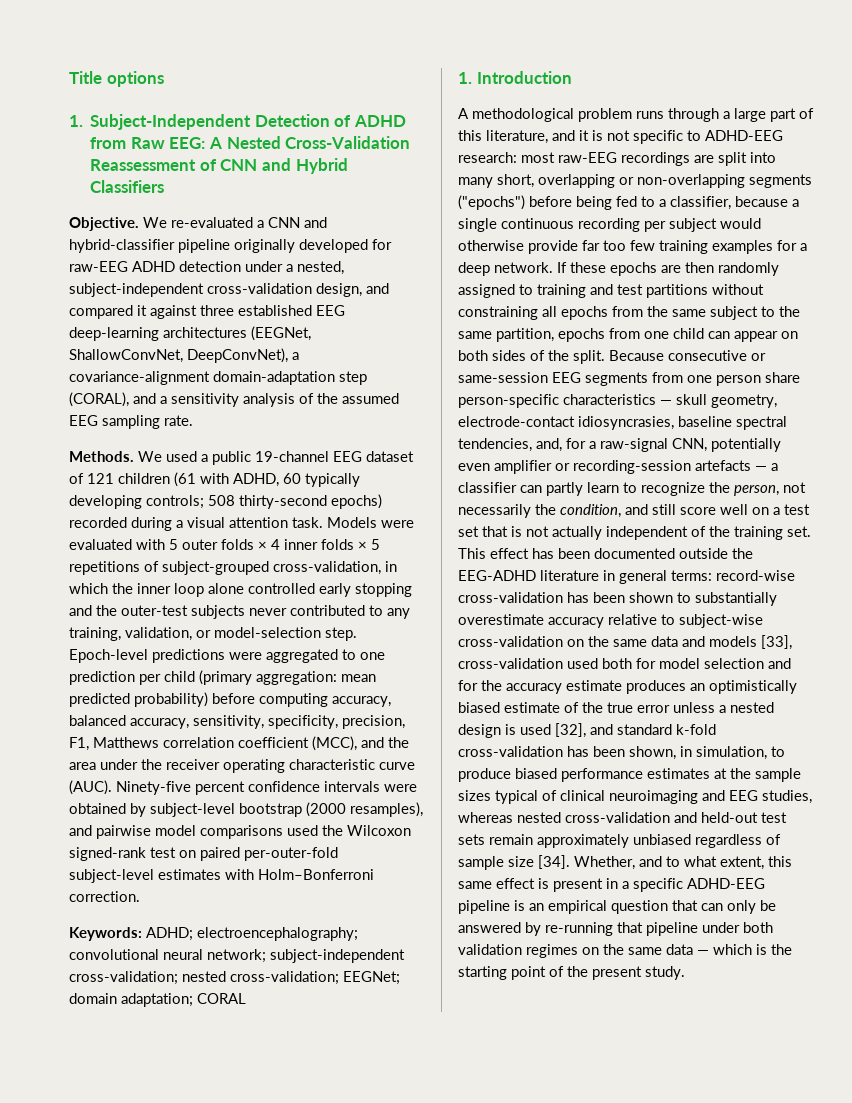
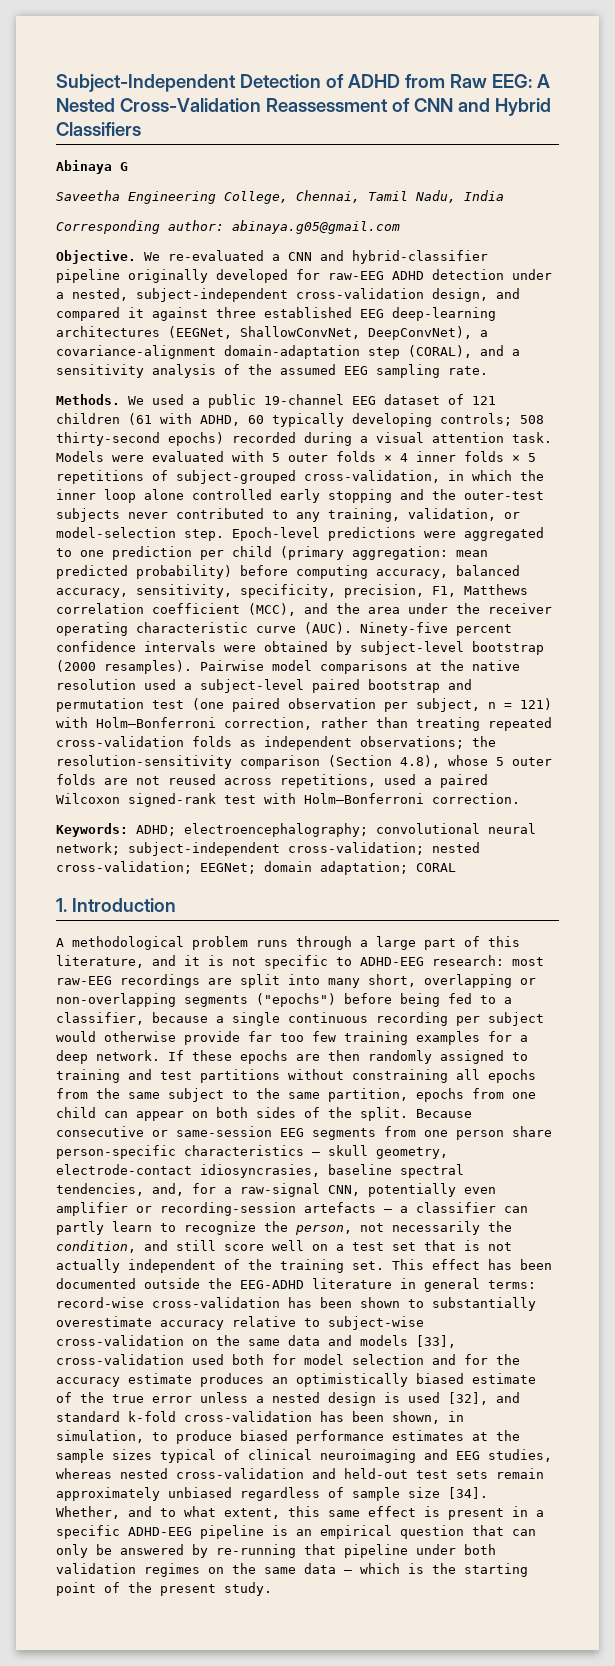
[69,71,164,87] [69,115,83,127] Title options // 1. -> (56, 83) none
(165, 186) none -> [56,160,128,174] [56,190,504,204] [56,220,400,234] // Abinaya G // Saveetha Engineering College, Chennai, Tamil Nadu, India // Corresponding author: abinaya.g05@gmail.com
[350,802,423,817] [69,825,411,839] [69,847,338,861] [69,869,221,883] resamples), and pairwise model comparisons used the Wilcoxon signed-rank test on paired per-outer-fold subject-level estimates -> [104,660,520,674] [56,679,472,693] [56,698,552,712] [56,717,552,731] [56,736,496,750] [56,755,552,769] [56,774,488,788] [56,793,256,807] resamples). Pairwise model comparisons at the native resolution used a subject-level paired bootstrap and permutation test (one paired observation per subject, n = 121) with Holm–Bonferroni correction, rather than treating repeated cross-validation folds as independent observations; the resolution-sensitivity comparison (Section 4.8), whose 5 outer folds are not reused across repetitions, used a paired Wilcoxon signed-rank test

